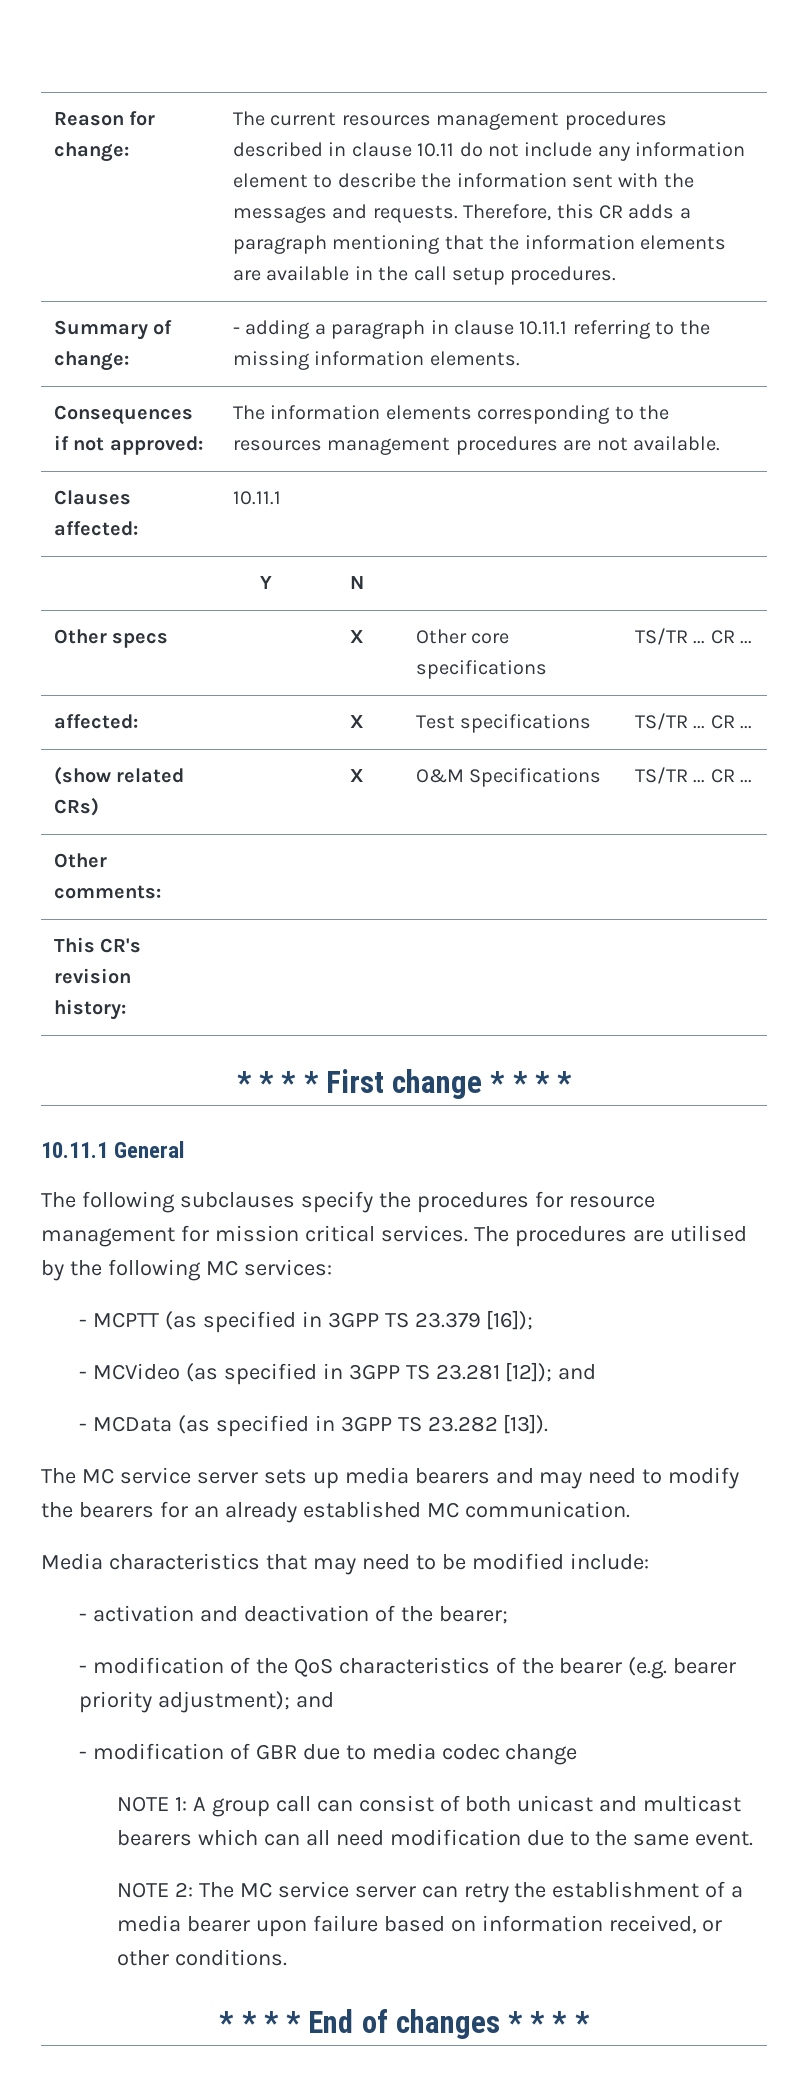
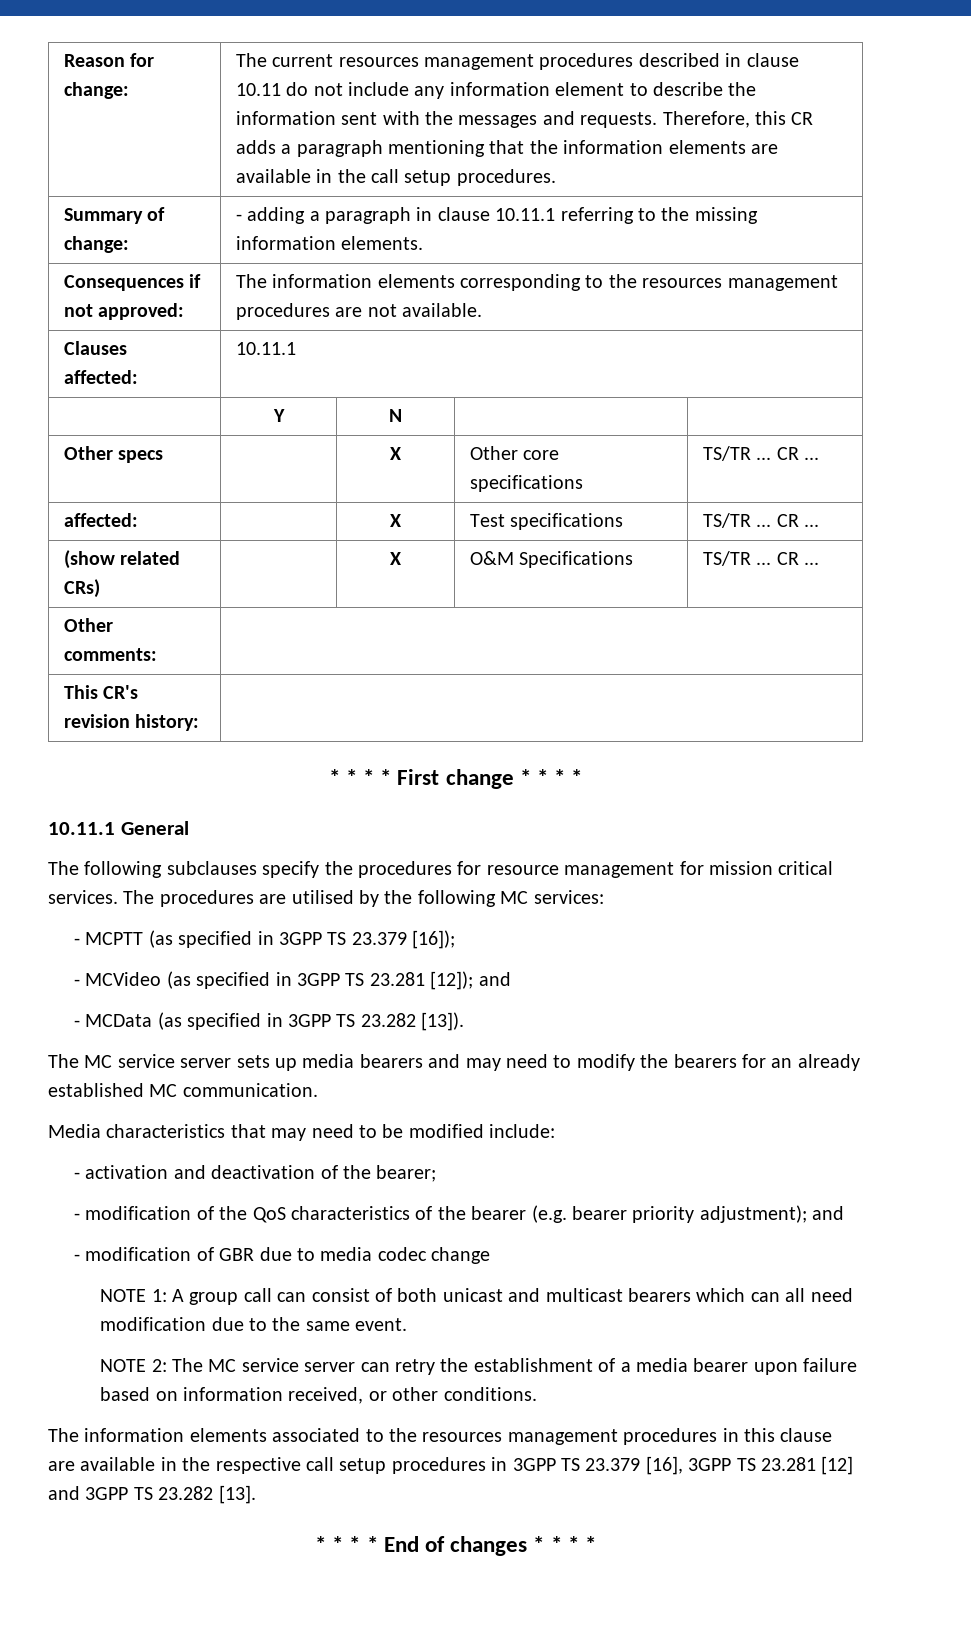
(287, 1957) none -> [48,1428,833,1445] [48,1456,854,1475] [48,1485,256,1504] // The information elements associated to the resources management procedures in this clause are available in the respective call setup procedures in 3GPP TS 23.379 [16], 3GPP TS 23.281 [12] and 3GPP TS 23.282 [13].

